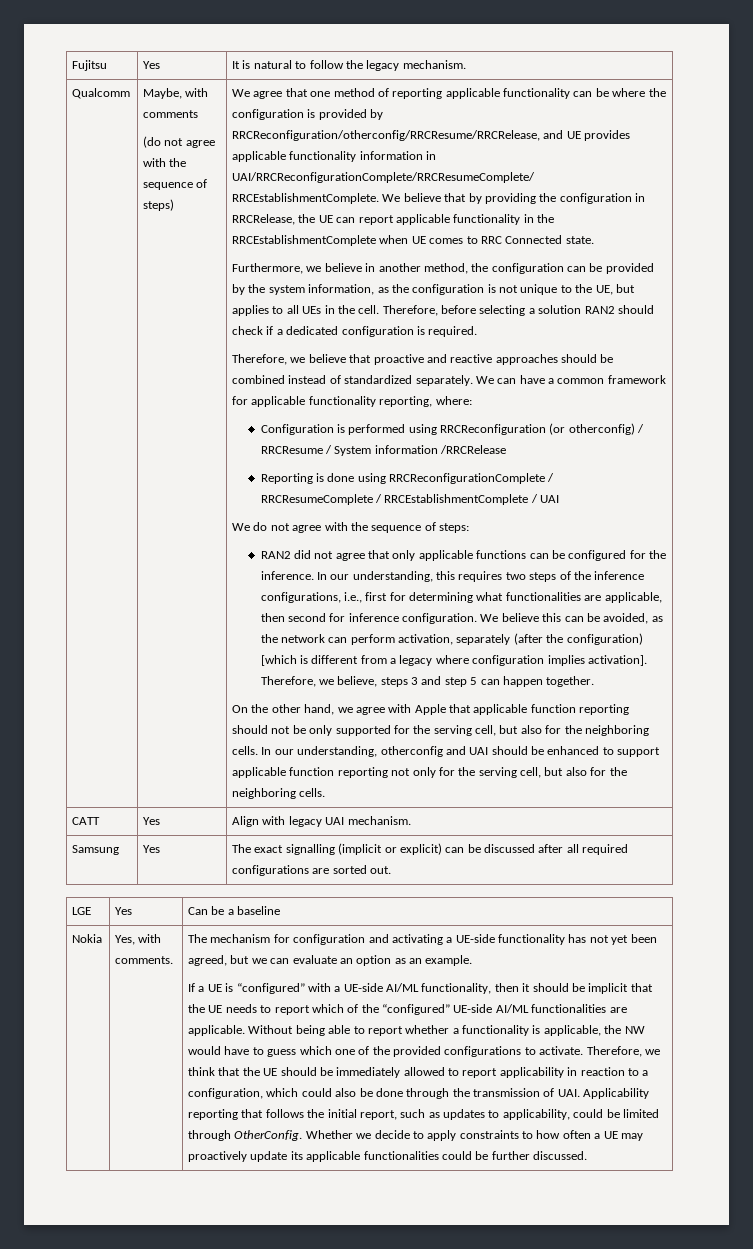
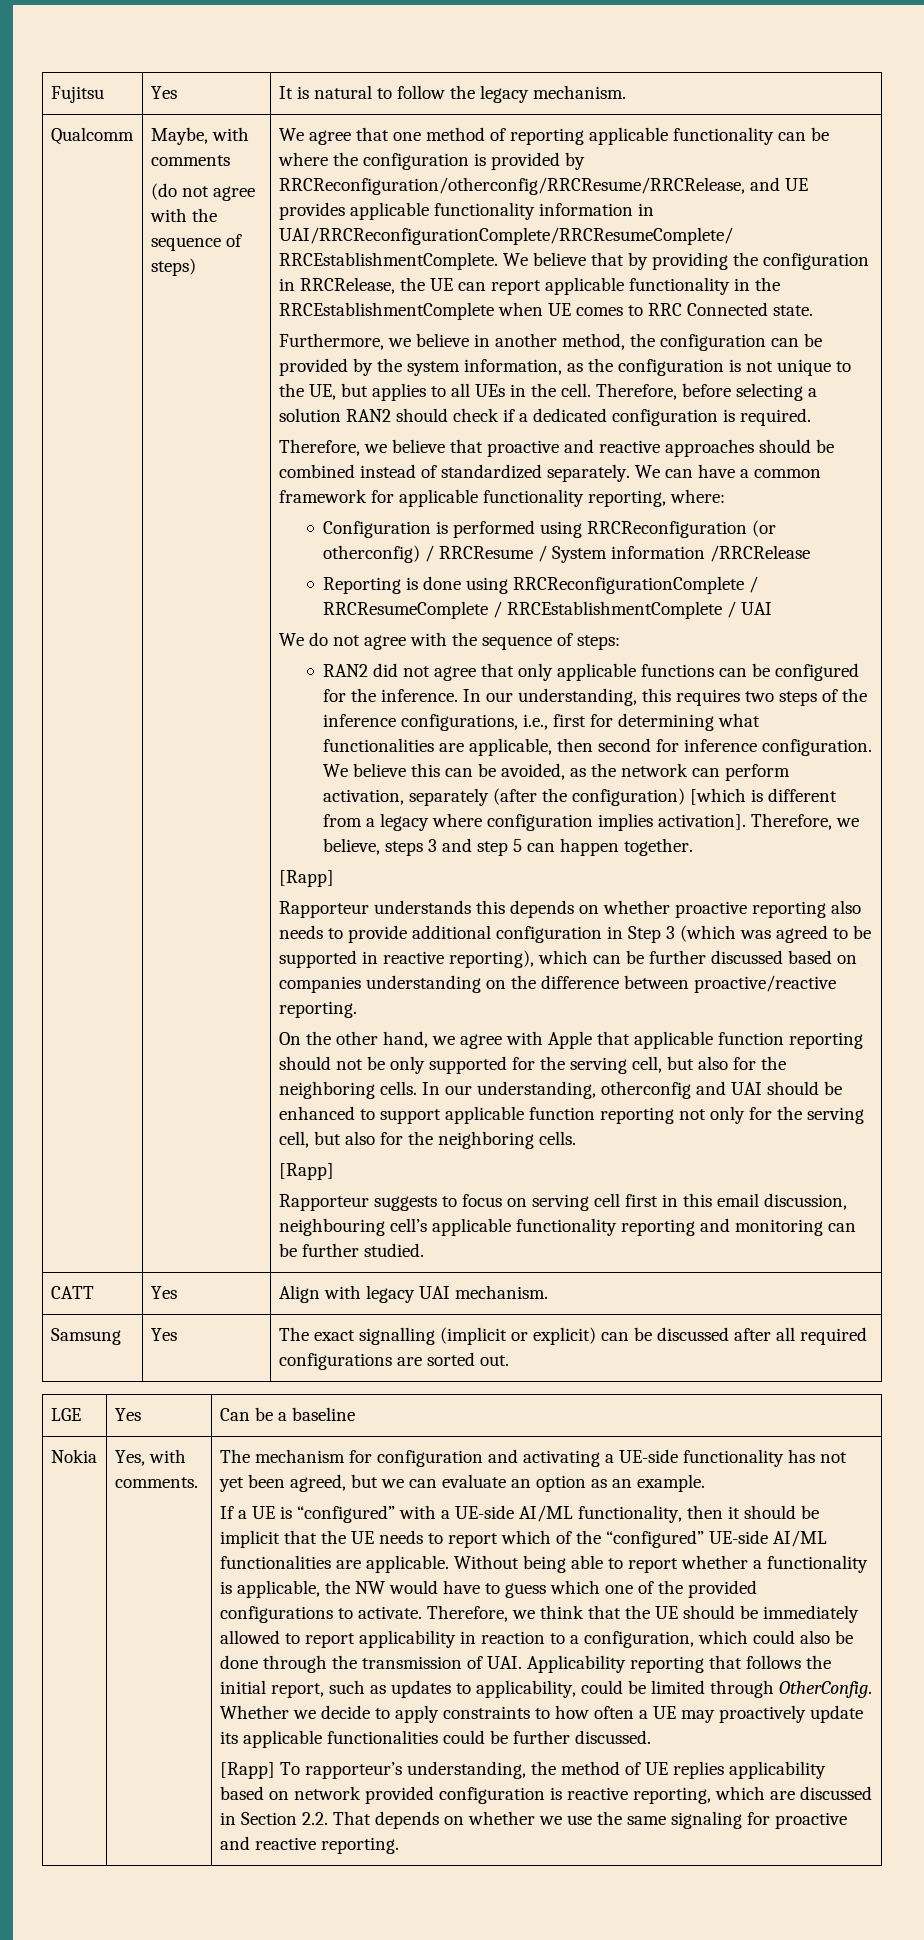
(595, 681) none -> [278,870,334,887] [278,900,861,918] [278,925,871,943] [278,950,857,968] [278,975,836,993] [278,1001,357,1018] // [Rapp] // Rapporteur understands this depends on whether proactive reporting also needs to provide additional configuration in Step 3 (which was agreed to be supported in reactive reporting), which can be further discussed based on companies understanding on the difference between proactive/reactive reporting.
(326, 792) none -> [278,1163,334,1180] [278,1193,847,1211] [278,1218,856,1236] [278,1243,424,1257] // [Rapp] // Rapporteur suggests to focus on serving cell first in this email discussion, neighbouring cell’s applicable functionality reporting and monitoring can be further studied.
(588, 1155) none -> [219,1761,826,1779] [219,1786,872,1804] [219,1811,847,1829] [219,1836,399,1854] // [Rapp] To rapporteur’s understanding, the method of UE replies applicability based on network provided configuration is reactive reporting, which are discussed in Section 2.2. That depends on whether we use the same signaling for proactive and reactive reporting.

